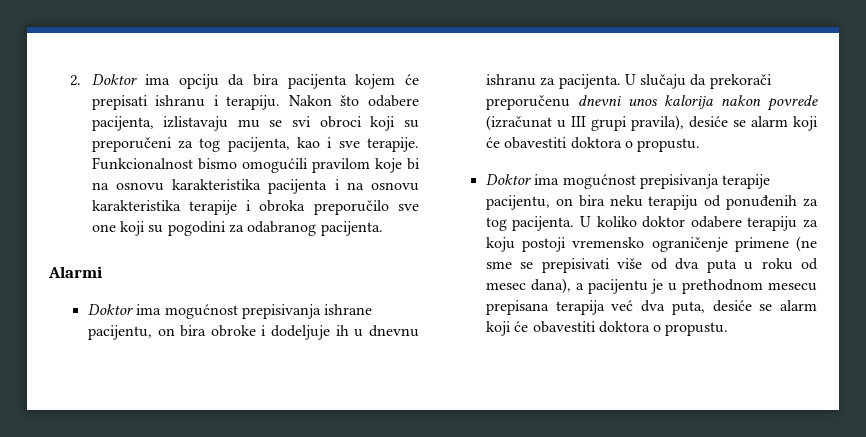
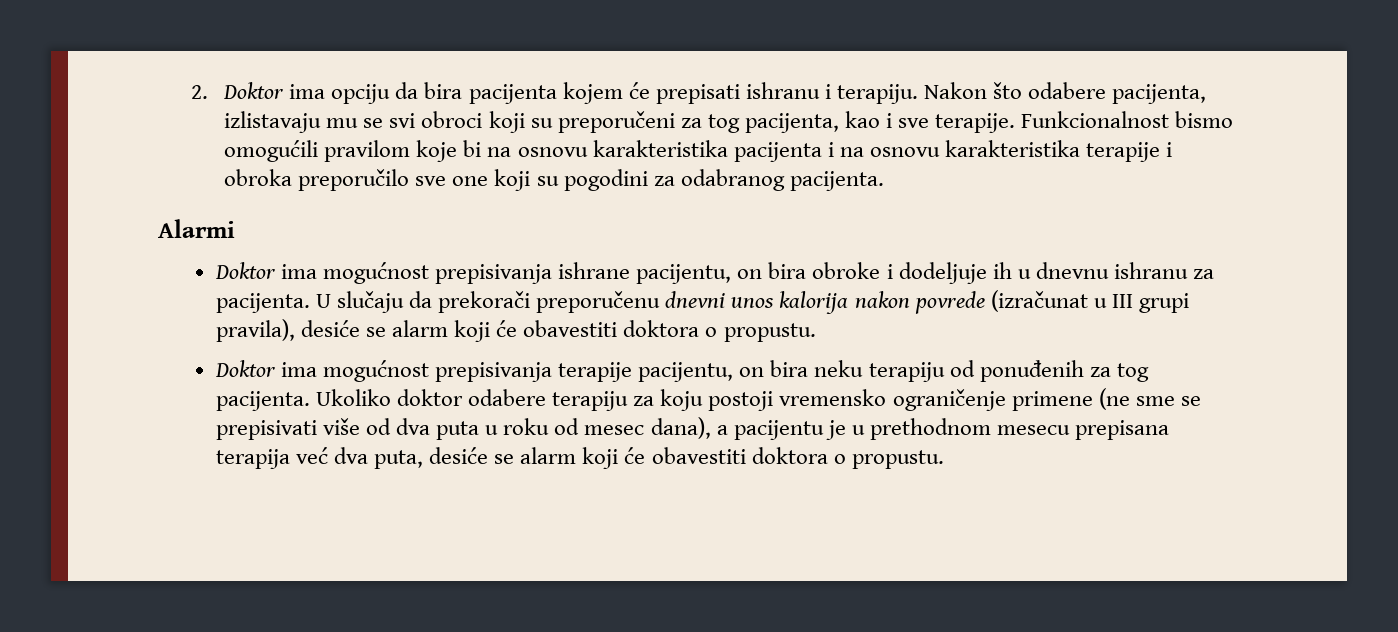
[580,216,637,227] U koliko -> [315,389,391,406] Ukoliko

